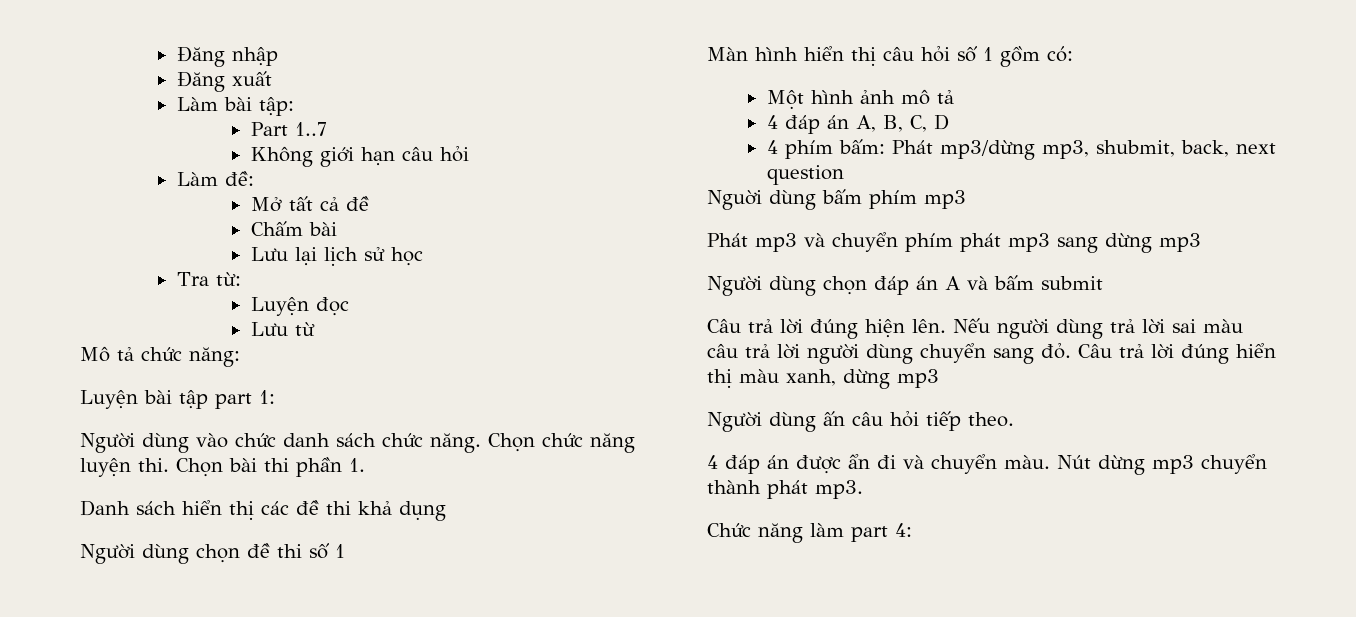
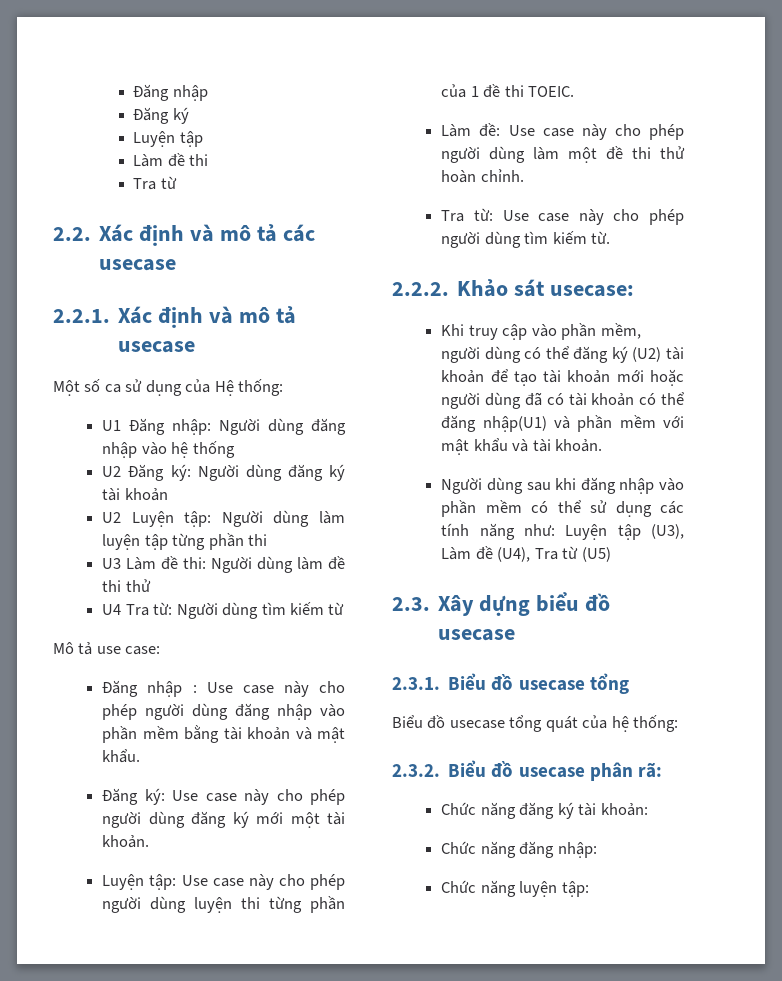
[231,71,272,86] [176,97,294,116] [250,122,327,136] [250,146,469,167] [176,171,254,186] [250,196,369,212] [250,221,337,236] [250,247,423,266] [176,272,241,286] [250,297,349,316] [250,322,315,336] [80,346,240,367] [80,390,275,409] [80,433,635,453] [80,457,365,477] [80,500,446,521] [80,543,345,564] [707,46,1073,67] [766,89,954,109] [766,114,949,134] [766,139,1276,160] [766,165,844,185] [707,189,966,210] [707,232,1201,253] [707,275,1103,296] [707,318,1243,339] [707,343,1276,364] [707,369,939,389] [707,411,1014,432] [707,454,1267,475] [707,480,863,499] [707,523,912,543] xuất // Làm bài tập: // Part 1..7 // Không giới hạn câu hỏi // Làm đề: // Mở tất cả đề // Chấm bài // Lưu lại lịch sử học // Tra từ: // Luyện đọc // Lưu từ // Mô tả chức năng: // Luyện bài tập part 1: // Người dùng vào chức danh sách chức năng. Chọn chức năng luyện thi. Chọn bài thi phần 1. // Danh sách hiển thị các đề thi khả dụng // Người dùng chọn đề thi số 1 // Màn hình hiển thị câu hỏi số 1 gồm có: // Một hình ảnh mô tả // 4 đáp án A, B, C, D // 4 phím bấm: Phát mp3/dừng mp3, shubmit, back, next question // Nguời dùng bấm phím mp3 // Phát mp3 và chuyển phím phát mp3 sang dừng mp3 // Người dùng chọn đáp án A và bấm submit // Câu trả lời đúng hiện lên. Nếu người dùng trả lời sai màu câu trả lời người dùng chuyển sang đỏ. Câu trả lời đúng hiển thị màu xanh, dừng mp3 // Người dùng ấn câu hỏi tiếp theo. // 4 đáp án được ẩn đi và chuyển màu. Nút dừng mp3 chuyển thành phát mp3. // Chức năng làm part 4: -> [172,107,189,124] [133,131,203,147] [133,153,209,167] [133,176,177,190] [53,224,315,246] [99,259,177,271] [53,306,297,328] [118,341,196,353] [53,379,284,396] [102,418,347,435] [102,441,235,458] [102,464,345,481] [102,488,168,501] [102,510,345,527] [102,533,268,550] [102,556,345,573] [102,579,151,592] [102,602,345,619] [53,642,161,655] [102,680,345,697] [102,703,346,720] [102,725,346,743] [102,749,141,763] [102,788,346,805] [102,811,346,828] [102,835,150,848] [102,874,345,890] [102,896,346,913] [441,84,575,98] [441,123,684,140] [441,146,685,163] [441,169,524,183] [441,208,684,225] [441,231,611,248] [392,279,635,297] [441,323,641,340] [441,346,684,363] [441,369,684,386] [441,392,684,409] [441,415,684,432] [441,438,603,455] [441,477,684,494] [441,500,684,517] [441,523,684,540] [441,546,611,562] [392,592,611,616] [438,629,516,641] [392,673,629,694] [392,715,679,732] [392,760,662,781] [441,802,648,819] [441,841,597,858] [441,880,589,897] ký // Luyện tập // Làm đề thi // Tra từ // 2.2. Xác định và mô tả các usecase // 2.2.1. Xác định và mô tả usecase // Một số ca sử dụng của Hệ thống: // U1 Đăng nhập: Người dùng đăng nhập vào hệ thống // U2 Đăng ký: Người dùng đăng ký tài khoản // U2 Luyện tập: Người dùng làm luyện tập từng phần thi // U3 Làm đề thi: Người dùng làm đề thi thử // U4 Tra từ: Người dùng tìm kiếm từ // Mô tả use case: // Đăng nhập : Use case này cho phép người dùng đăng nhập vào phần mềm bằng tài khoản và mật khẩu. // Đăng ký: Use case này cho phép người dùng đăng ký mới một tài khoản. // Luyện tập: Use case này cho phép người dùng luyện thi từng phần của 1 đề thi TOEIC. // Làm đề: Use case này cho phép người dùng làm một đề thi thử hoàn chỉnh. // Tra từ: Use case này cho phép người dùng tìm kiếm từ. // 2.2.2. Khảo sát usecase: // Khi truy cập vào phần mềm, người dùng có thể đăng ký (U2) tài khoản để tạo tài khoản mới hoặc người dùng đã có tài khoản có thể đăng nhập(U1) và phần mềm với mật khẩu và tài khoản. // Người dùng sau khi đăng nhập vào phần mềm có thể sử dụng các tính năng như: Luyện tập (U3), Làm đề (U4), Tra từ (U5) // 2.3. Xây dựng biểu đồ usecase // 2.3.1. Biểu đồ usecase tổng // Biểu đồ usecase tổng quát của hệ thống: // 2.3.2. Biểu đồ usecase phân rã: // Chức năng đăng ký tài khoản: // Chức năng đăng nhập: // Chức năng luyện tập:

